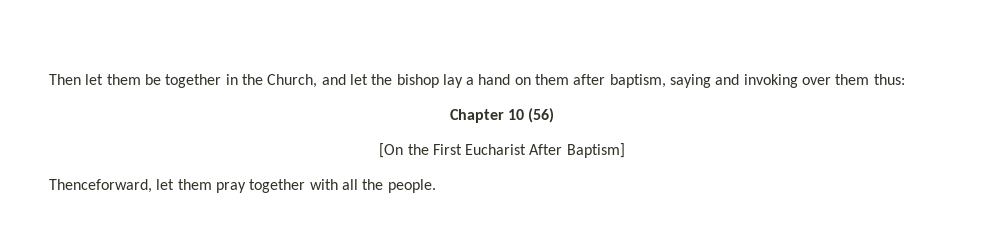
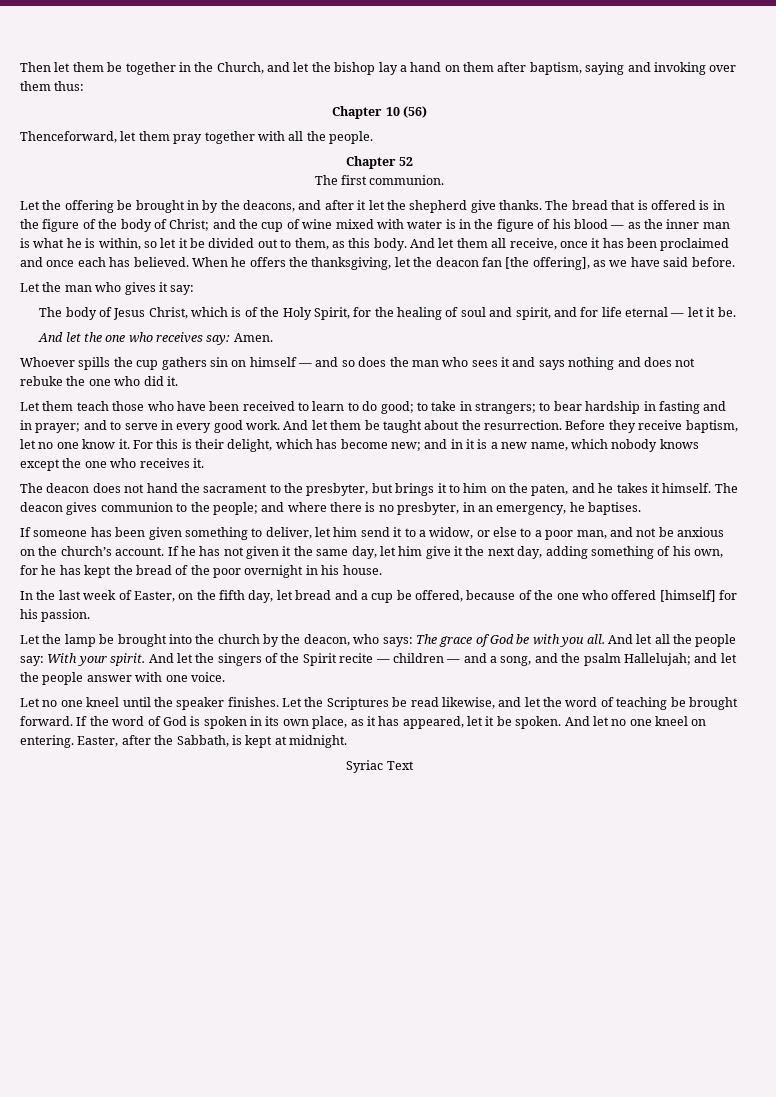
[379,143,625,158] // [On the First Eucharist After Baptism] -> (427, 112) none
(436, 186) none -> [345,156,414,169] [314,175,445,185] [20,200,725,213] [20,219,730,232] [20,238,730,251] [20,257,735,270] [20,282,195,295] [39,307,736,320] [38,332,273,345] [20,357,696,370] [20,376,178,386] [20,401,727,414] [20,420,738,433] [20,439,699,452] [20,458,204,471] [20,483,738,496] [20,502,641,515] [20,527,724,540] [20,546,723,559] [20,565,382,578] [20,590,737,603] [20,609,91,622] [20,634,737,647] [20,653,737,666] [20,672,225,685] [20,697,738,710] [20,716,707,729] [20,735,347,748] [346,760,414,773] // Chapter 52 // The first communion. // Let the offering be brought in by the deacons, and after it let the shepherd give thanks. The bread that is offered is in the figure of the body of Christ; and the cup of wine mixed with water is in the figure of his blood — as the inner man is what he is within, so let it be divided out to them, as this body. And let them all receive, once it has been proclaimed and once each has believed. When he offers the thanksgiving, let the deacon fan [the offering], as we have said before. // Let the man who gives it say: // The body of Jesus Christ, which is of the Holy Spirit, for the healing of soul and spirit, and for life eternal — let it be. // And let the one who receives say: Amen. // Whoever spills the cup gathers sin on himself — and so does the man who sees it and says nothing and does not rebuke the one who did it. // Let them teach those who have been received to learn to do good; to take in strangers; to bear hardship in fasting and in prayer; and to serve in every good work. And let them be taught about the resurrection. Before they receive baptism, let no one know it. For this is their delight, which has become new; and in it is a new name, which nobody knows except the one who receives it. // The deacon does not hand the sacrament to the presbyter, but brings it to him on the paten, and he takes it himself. The deacon gives communion to the people; and where there is no presbyter, in an emergency, he baptises. // If someone has been given something to deliver, let him send it to a widow, or else to a poor man, and not be anxious on the church’s account. If he has not given it the same day, let him give it the next day, adding something of his own, for he has kept the bread of the poor overnight in his house. // In the last week of Easter, on the fifth day, let bread and a cup be offered, because of the one who offered [himself] for his passion. // Let the lamp be brought into the church by the deacon, who says: The grace of God be with you all. And let all the people say: With your spirit. And let the singers of the Spirit recite — children — and a song, and the psalm Hallelujah; and let the people answer with one voice. // Let no one kneel until the speaker finishes. Let the Scriptures be read likewise, and let the word of teaching be brought forward. If the word of God is spoken in its own place, as it has appeared, let it be spoken. And let no one kneel on entering. Easter, after the Sabbath, is kept at midnight. // Syriac Text

